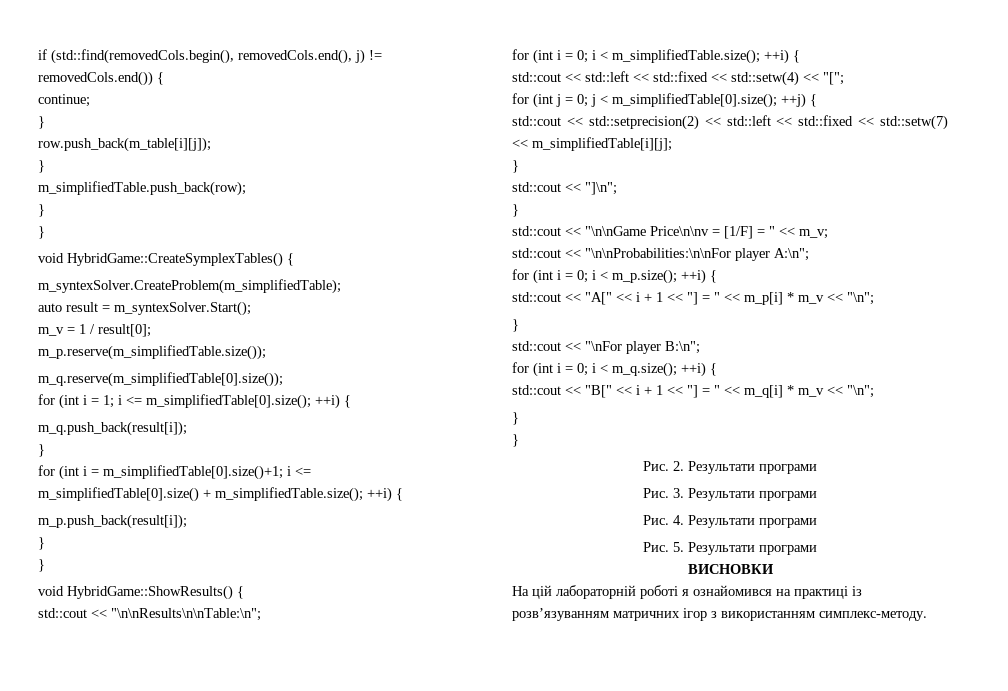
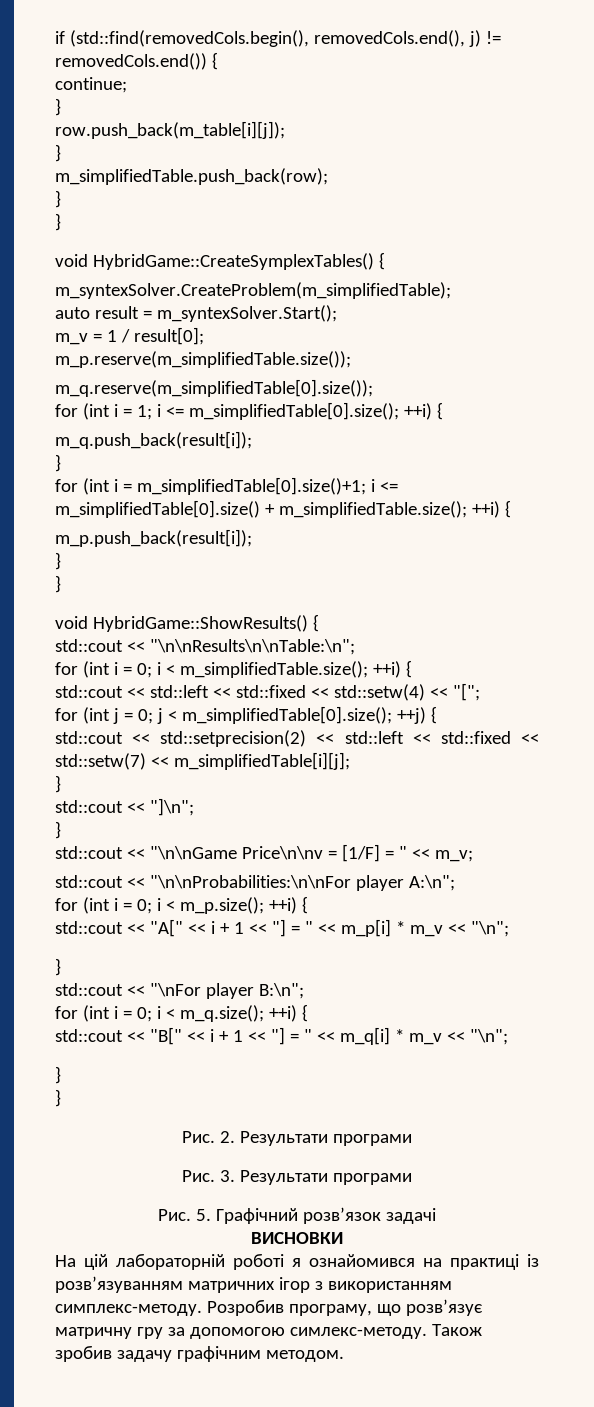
[643,515,817,528] // Рис. 4. Результати програми -> (412, 1179) none
[688,542,817,555] Результати програми -> [216,1207,436,1224] Графічний розв’язок задачі
(927, 616) none -> [206,1299,483,1316] [55,1324,482,1339] [55,1346,344,1362] Розробив програму, що розв’язує матричну гру за допомогою симлекс-методу. Також зробив задачу графічним методом.

